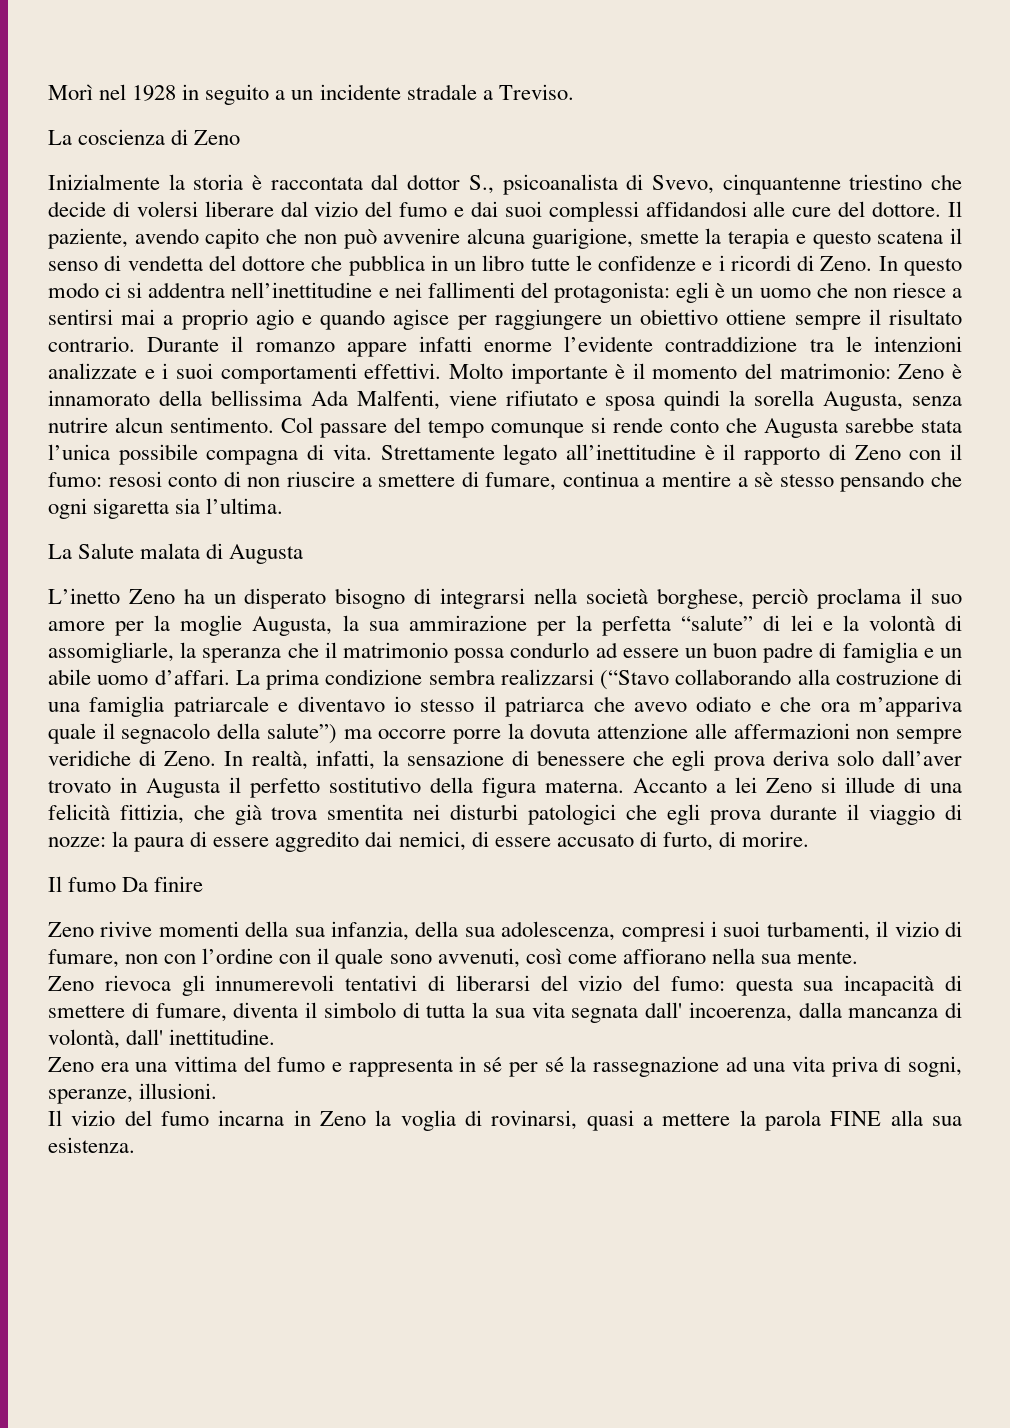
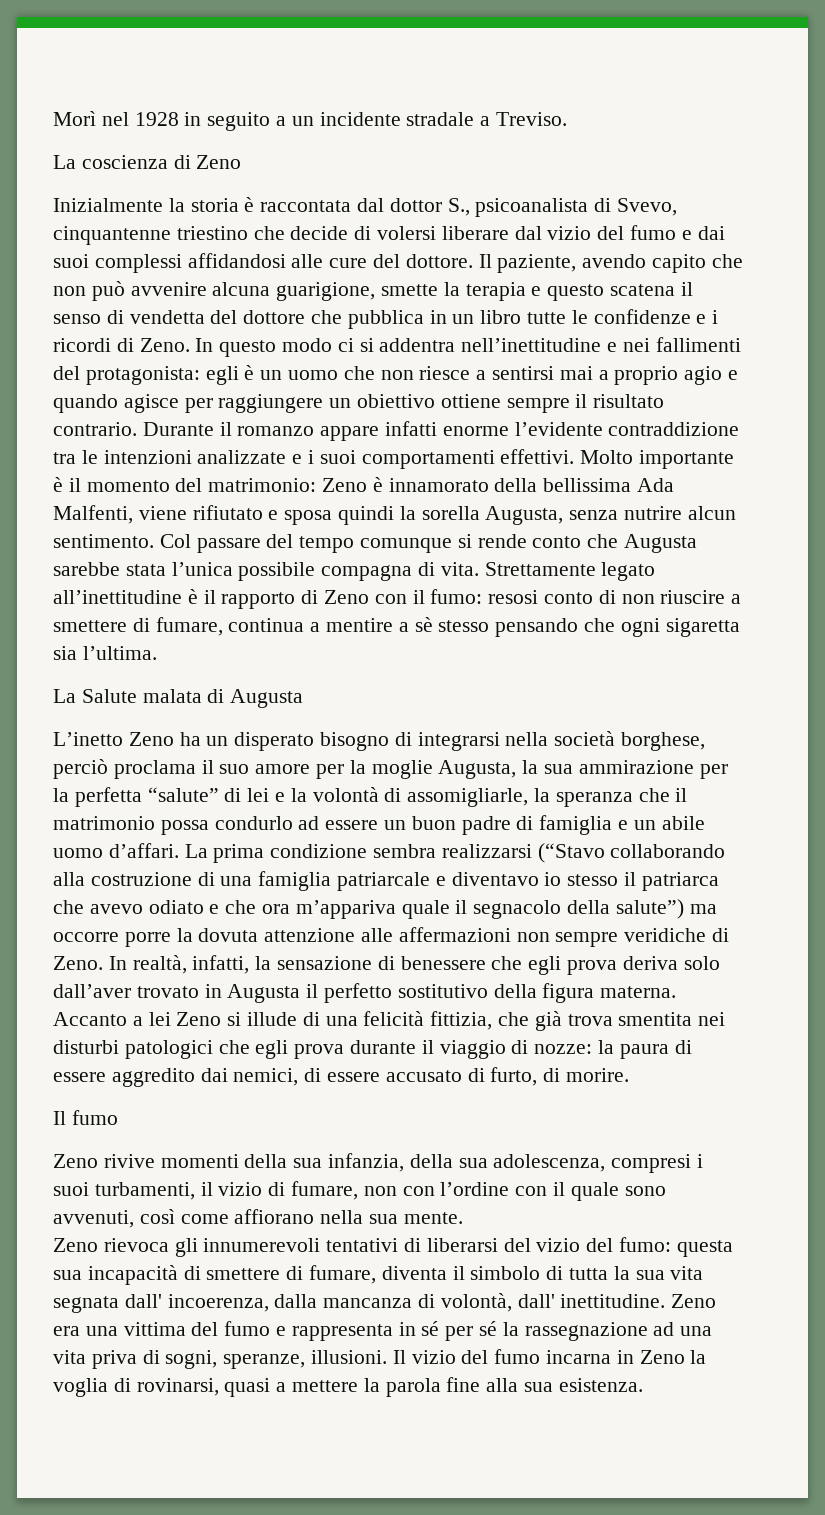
[122,876,204,892] Da finire -> (118, 1117) none
(276, 1037) // -> (666, 1301) none
(218, 1091) // -> (388, 1357) none
[830,1111,882,1126] FINE -> [446,1377,481,1392] fine

